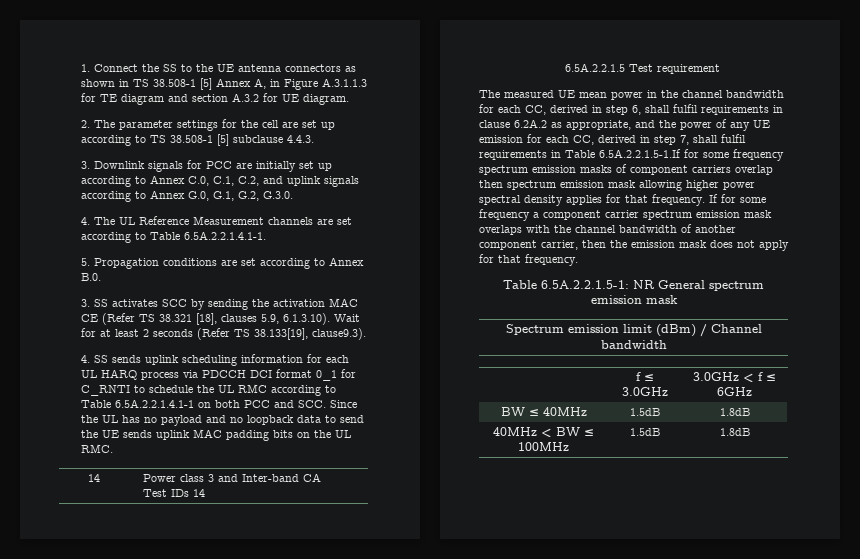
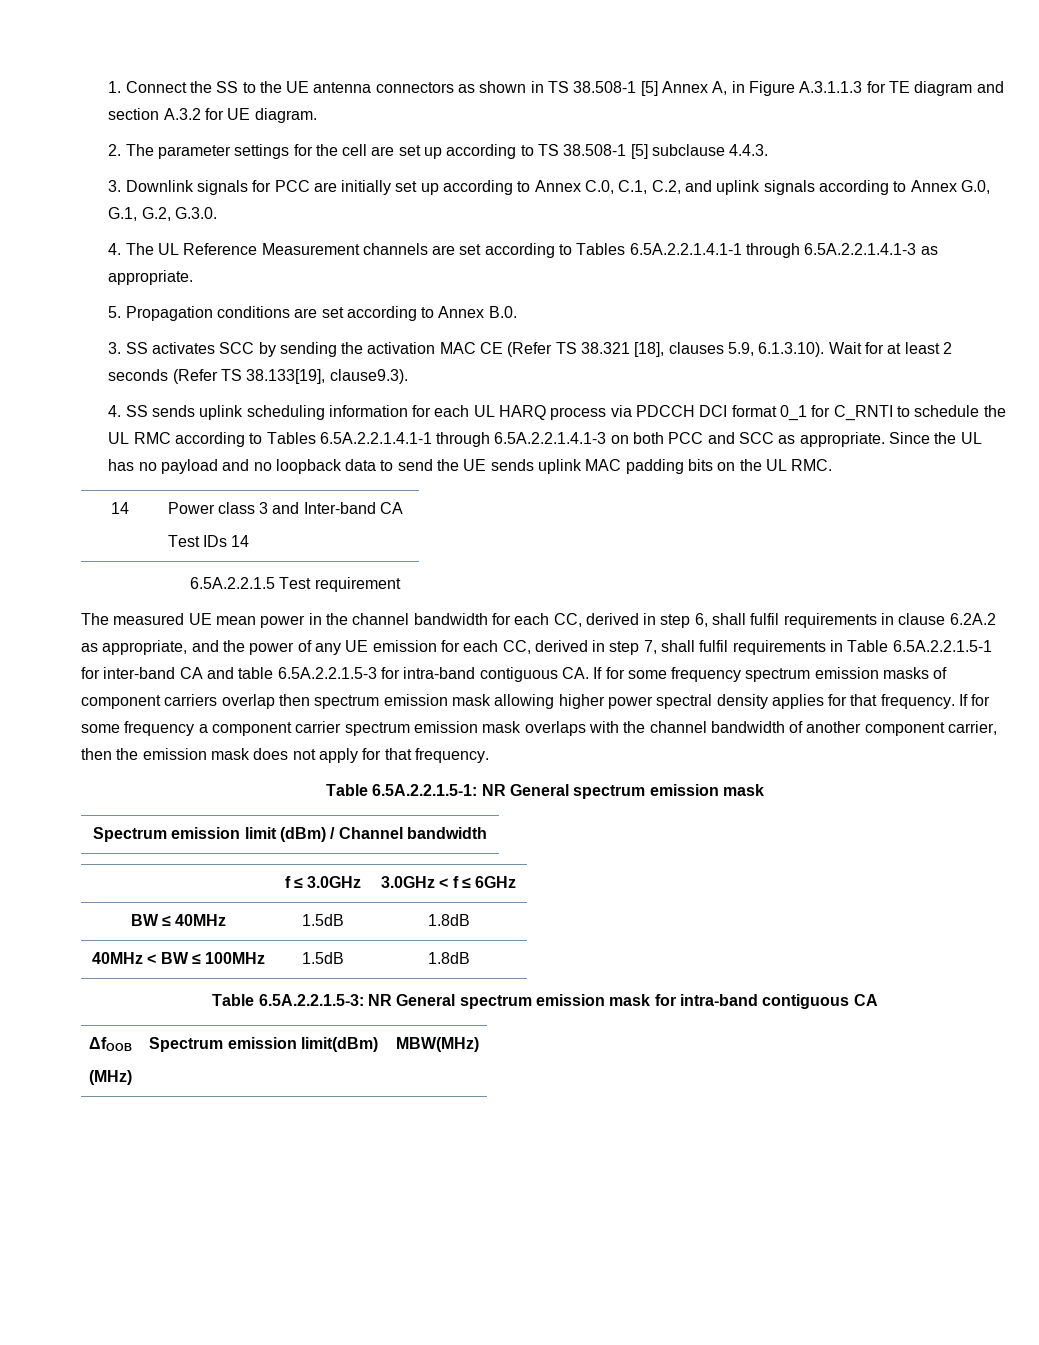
[149,231,266,240] Table 6.5A.2.2.1.4.1-1. -> [576,243,938,258] [108,270,194,285] Tables 6.5A.2.2.1.4.1-1 through 6.5A.2.2.1.4.1-3 as appropriate.
[80,399,194,408] Table 6.5A.2.2.1.4.1-1 -> [266,432,607,447] Tables 6.5A.2.2.1.4.1-1 through 6.5A.2.2.1.4.1-3
[297,400,326,408] SCC. -> [739,432,885,447] SCC as appropriate.
[599,149,681,158] 6.5A.2.2.1.5-1.If -> [892,640,992,652] [81,667,603,682] 6.5A.2.2.1.5-1 for inter-band CA and table 6.5A.2.2.1.5-3 for intra-band contiguous CA. If
(750, 432) none -> [212,994,878,1009] [89,1037,132,1051] [89,1070,132,1085] [149,1037,378,1052] [395,1037,479,1052] // Table 6.5A.2.2.1.5-3: NR General spectrum emission mask for intra-band contiguous CA // ΔfOOB // (MHz) | Spectrum emission limit(dBm) | MBW(MHz)

